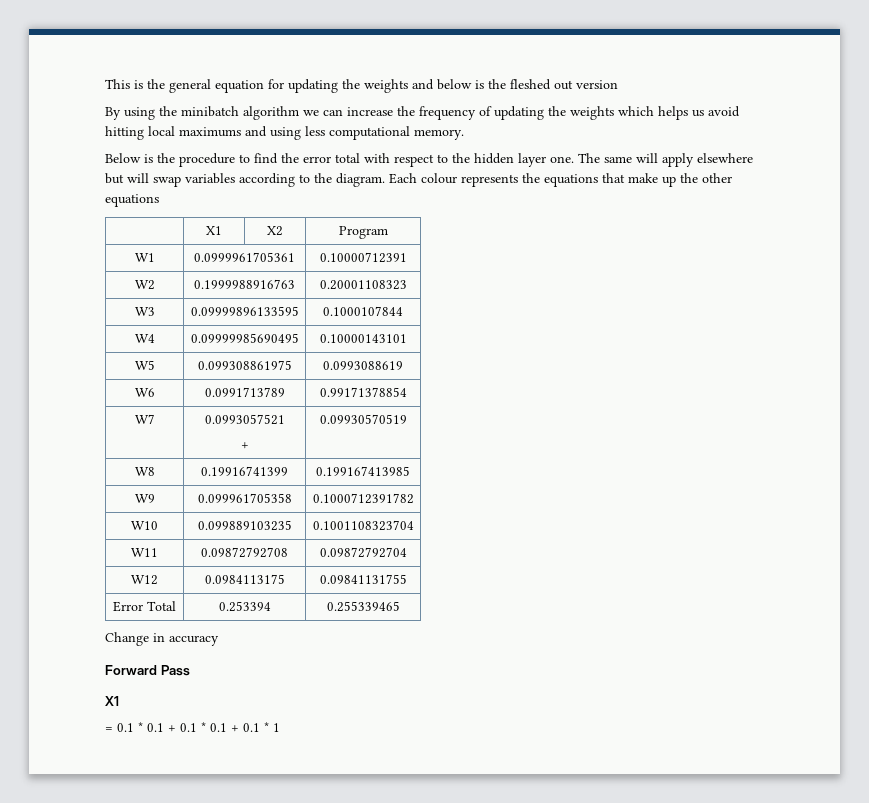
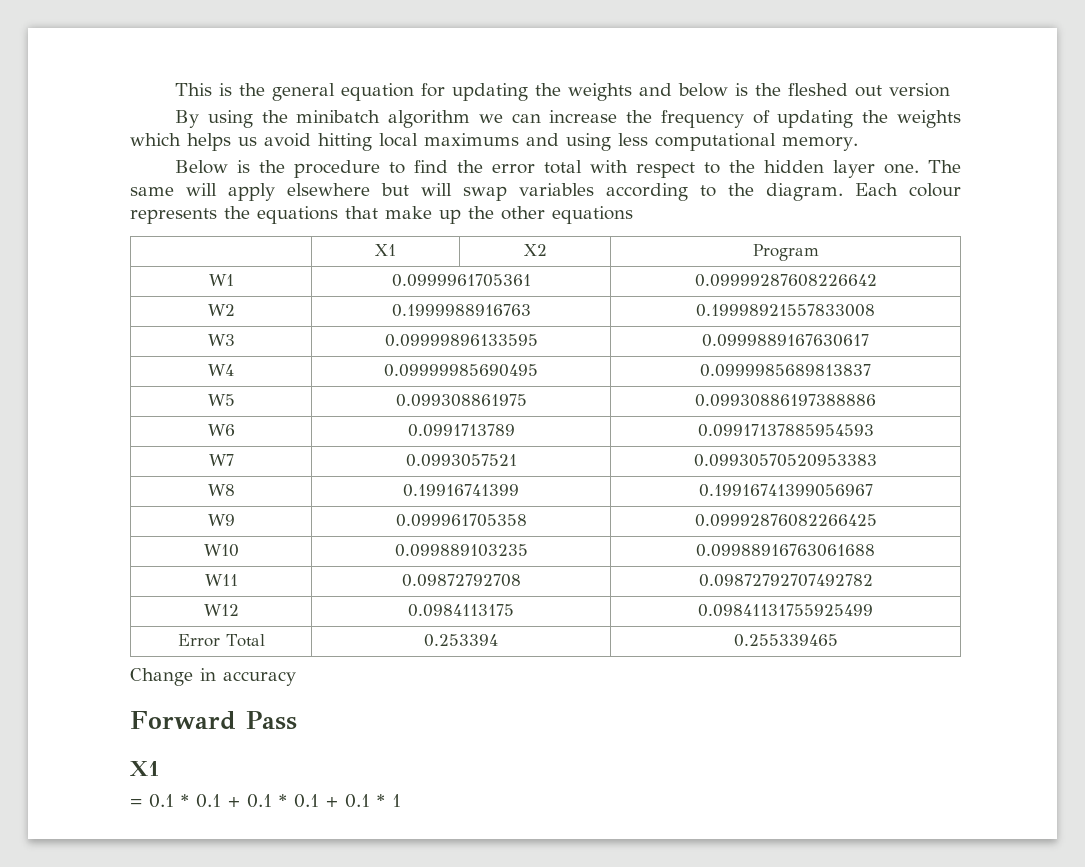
[319,252,407,263] 0.10000712391 -> [694,274,877,287] 0.09999287608226642
[319,280,407,290] 0.20001108323 -> [696,304,876,317] 0.19998921557833008
[323,306,403,316] 0.1000107844 -> [702,334,870,347] 0.0999889167630617
[319,334,407,343] 0.10000143101 -> [700,364,872,377] 0.0999985689813837
[323,361,403,370] 0.0993088619 -> [695,394,877,407] 0.09930886197388886
[319,387,407,397] 0.99171378854 -> [697,424,874,437] 0.09917137885954593
[240,442,249,449] [319,414,407,424] // + | 0.09930570519 -> [694,454,878,467] | 0.09930570520953383
[316,466,410,476] 0.199167413985 -> [698,484,873,497] 0.19916741399056967
[312,493,414,504] 0.1000712391782 -> [694,514,877,527] 0.09992876082266425
[312,520,414,531] 0.1001108323704 -> [696,544,876,557] 0.09988916763061688
[319,547,407,558] 0.09872792704 -> [698,574,873,587] 0.09872792707492782
[319,574,407,584] 0.09841131755 -> [698,604,874,617] 0.09841131755925499

